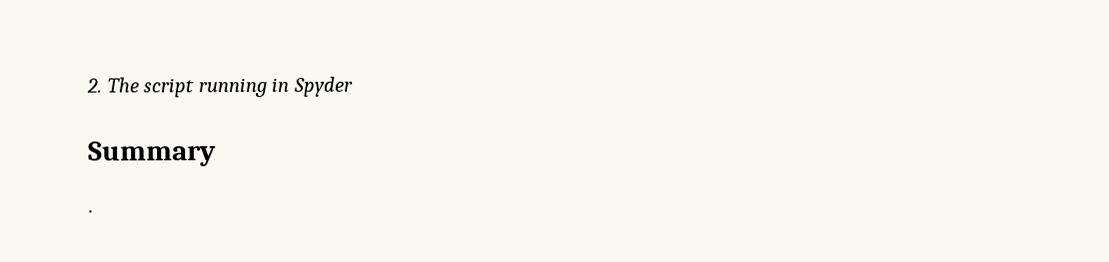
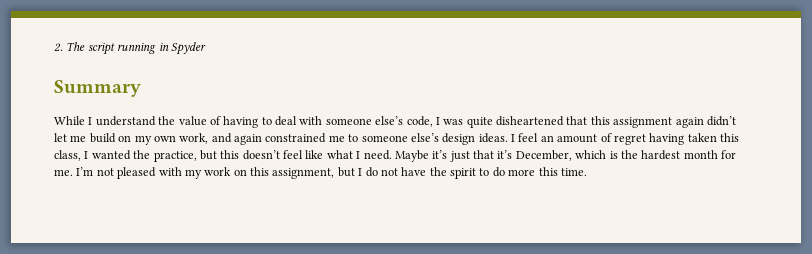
[88,209,93,213] . -> [54,116,736,128] [54,133,739,145] [54,150,736,162] [54,167,587,179] While I understand the value of having to deal with someone else’s code, I was quite disheartened that this assignment again didn’t let me build on my own work, and again constrained me to someone else’s design ideas. I feel an amount of regret having taken this class, I wanted the practice, but this doesn’t feel like what I need. Maybe it’s just that it’s December, which is the hardest month for me. I’m not pleased with my work on this assignment, but I do not have the spirit to do more this time.

